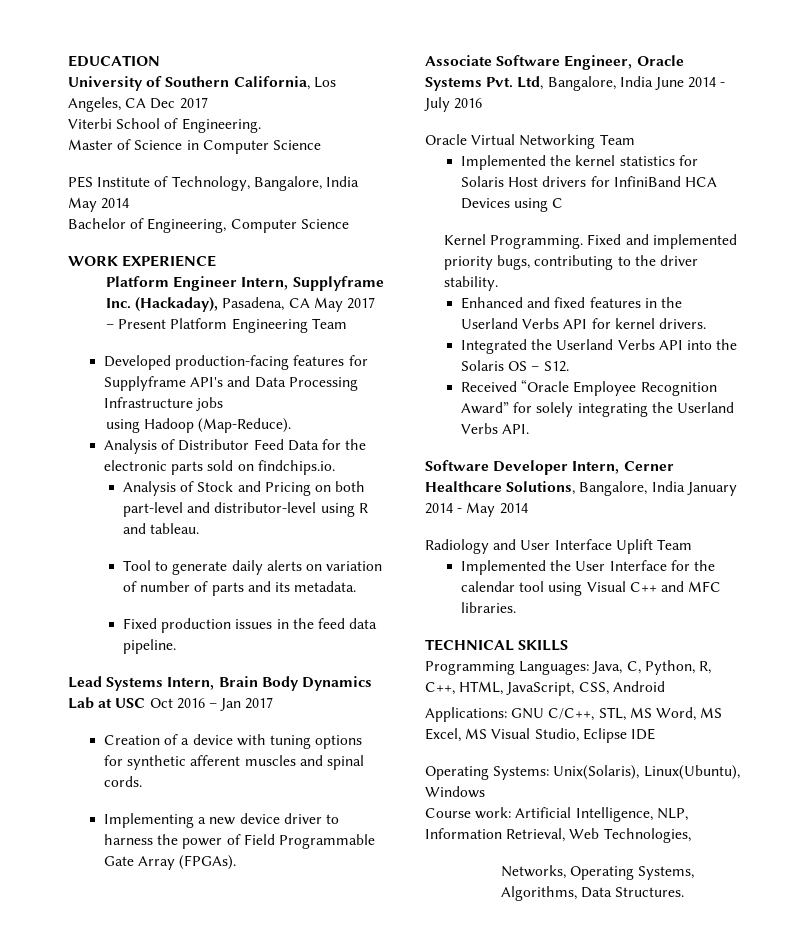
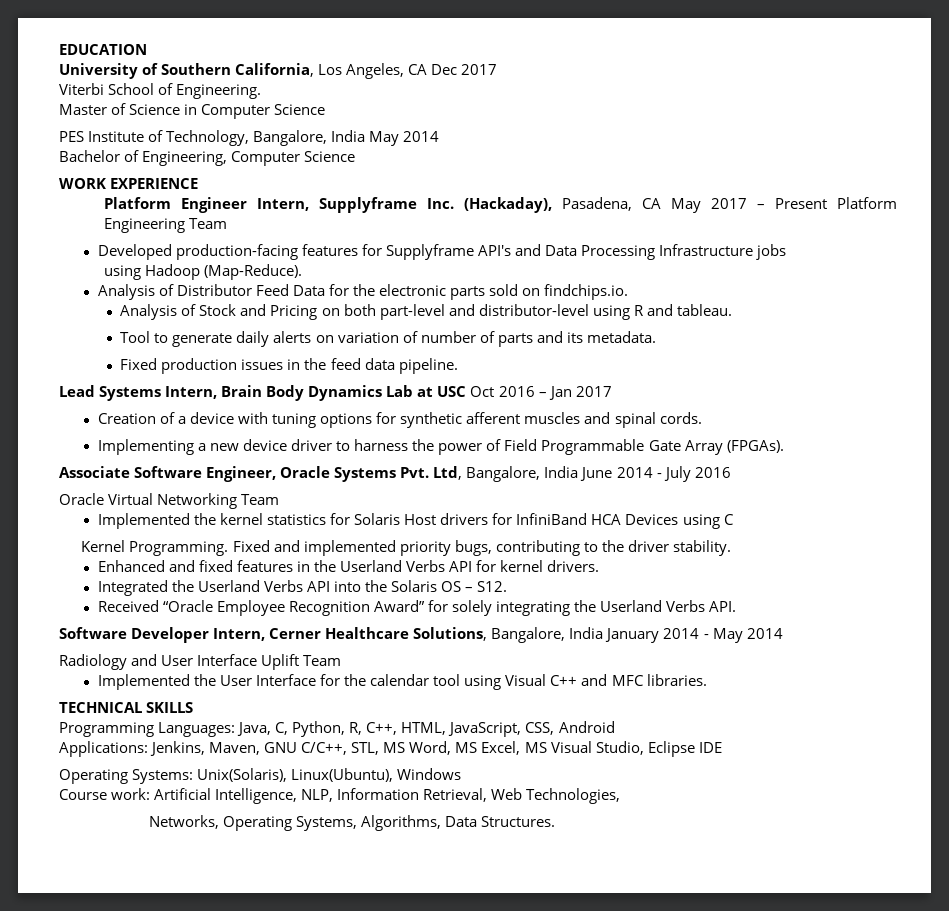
(507, 714) none -> [150,741,261,756] Jenkins, Maven,

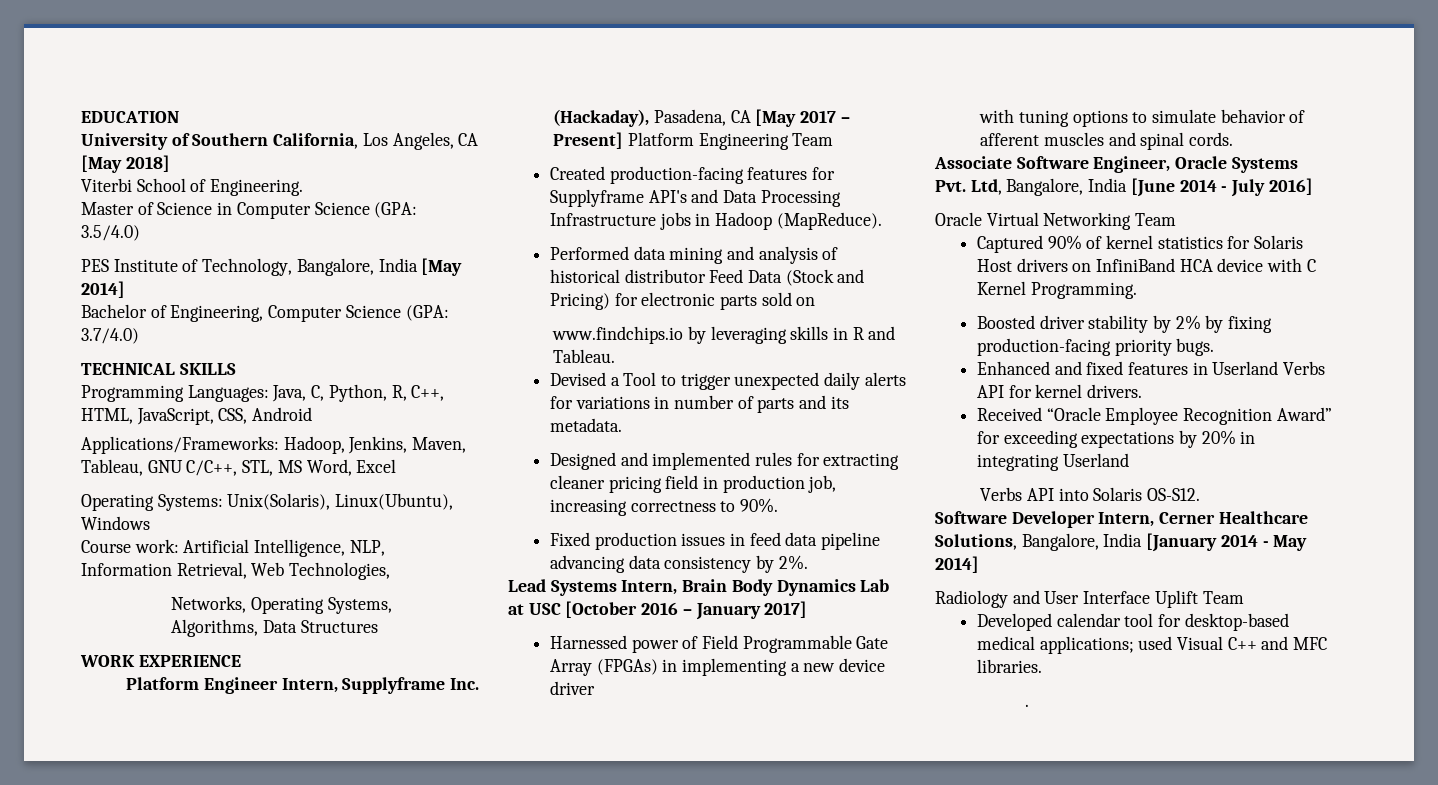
[431,64,498,75] Dec 2017 -> [81,155,170,173] [May 2018]
(326, 109) none -> [374,202,418,218] [81,225,140,241] (GPA: 3.5/4.0)
[369,131,440,146] May 2014 -> [421,258,463,276] [81,281,125,298] [May 2014]
[59,178,199,189] [103,197,897,213] [103,218,227,233] [97,244,787,260] [103,264,302,280] [97,284,629,300] [120,304,732,320] [120,331,656,347] [120,358,458,374] [59,385,612,401] [97,412,702,428] [97,439,784,455] [59,466,731,482] [59,493,280,509] [97,513,734,529] [81,540,731,556] [97,560,600,572] [97,580,508,596] [97,600,737,616] [59,627,783,643] [59,654,342,670] [97,674,707,690] // WORK EXPERIENCE // Platform Engineer Intern, Supplyframe Inc. (Hackaday), Pasadena, CA May 2017 – Present Platform Engineering Team // Developed production-facing features for Supplyframe API's and Data Processing Infrastructure jobs // using Hadoop (Map-Reduce). // Analysis of Distributor Feed Data for the electronic parts sold on findchips.io. // Analysis of Stock and Pricing on both part-level and distributor-level using R and tableau. // Tool to generate daily alerts on variation of number of parts and its metadata. // Fixed production issues in the feed data pipeline. // Lead Systems Intern, Brain Body Dynamics Lab at USC Oct 2016 – Jan 2017 // Creation of a device with tuning options for synthetic afferent muscles and spinal cords. // Implementing a new device driver to harness the power of Field Programmable Gate Array (FPGAs). // Associate Software Engineer, Oracle Systems Pvt. Ltd, Bangalore, India June 2014 - July 2016 // Oracle Virtual Networking Team // Implemented the kernel statistics for Solaris Host drivers for InfiniBand HCA Devices using C // Kernel Programming. Fixed and implemented priority bugs, contributing to the driver stability. // Enhanced and fixed features in the Userland Verbs API for kernel drivers. // Integrated the Userland Verbs API into the Solaris OS – S12. // Received “Oracle Employee Recognition Award” for solely integrating the Userland Verbs API. // Software Developer Intern, Cerner Healthcare Solutions, Bangalore, India January 2014 - May 2014 // Radiology and User Interface Uplift Team // Implemented the User Interface for the calendar tool using Visual C++ and MFC libraries. -> [405,305,449,321] [81,328,139,344] (GPA: 3.7/4.0)
[59,741,148,757] Applications: -> [81,436,345,454] Applications/Frameworks: Hadoop,
(261, 748) none -> [81,459,143,476] Tableau,
[455,741,722,757] MS Excel, MS Visual Studio, Eclipse IDE -> [356,459,397,473] Excel
[480,816,555,827] Structures. -> [300,620,378,633] [80,655,241,667] [126,677,479,694] [553,109,850,127] [553,132,834,150] [549,166,835,184] [549,189,841,207] [549,212,882,230] [549,246,839,264] [549,269,865,286] [549,292,816,310] [552,326,896,344] [553,349,616,363] [549,372,906,390] [549,395,849,413] [549,418,622,432] [549,452,900,470] [549,475,837,493] [549,498,778,516] [549,532,881,550] [549,555,808,573] [508,579,890,596] [508,601,808,620] [549,635,889,653] [549,658,886,676] [549,681,595,695] [979,109,1306,127] [980,132,1233,150] [934,156,1298,173] [935,178,1313,197] [935,212,1177,230] [976,235,1304,253] [976,258,1316,272] [976,281,1137,299] [976,315,1273,333] [976,338,1215,356] [976,361,1326,375] [976,384,1142,398] [976,407,1332,425] [976,430,1256,448] [976,453,1129,471] [980,487,1200,501] [935,511,1308,528] [935,533,1308,552] [935,556,979,573] [935,590,1244,608] [976,613,1289,631] [976,636,1328,654] [976,659,1042,673] [1025,704,1030,707] Structures // WORK EXPERIENCE // Platform Engineer Intern, Supplyframe Inc. (Hackaday), Pasadena, CA [May 2017 – Present] Platform Engineering Team // Created production-facing features for Supplyframe API's and Data Processing Infrastructure jobs in Hadoop (MapReduce). // Performed data mining and analysis of historical distributor Feed Data (Stock and Pricing) for electronic parts sold on // www.findchips.io by leveraging skills in R and Tableau. // Devised a Tool to trigger unexpected daily alerts for variations in number of parts and its metadata. // Designed and implemented rules for extracting cleaner pricing field in production job, increasing correctness to 90%. // Fixed production issues in feed data pipeline advancing data consistency by 2%. // Lead Systems Intern, Brain Body Dynamics Lab at USC [October 2016 – January 2017] // Harnessed power of Field Programmable Gate Array (FPGAs) in implementing a new device driver // with tuning options to simulate behavior of afferent muscles and spinal cords. // Associate Software Engineer, Oracle Systems Pvt. Ltd, Bangalore, India [June 2014 - July 2016] // Oracle Virtual Networking Team // Captured 90% of kernel statistics for Solaris Host drivers on InfiniBand HCA device with C Kernel Programming. // Boosted driver stability by 2% by fixing production-facing priority bugs. // Enhanced and fixed features in Userland Verbs API for kernel drivers. // Received “Oracle Employee Recognition Award” for exceeding expectations by 20% in integrating Userland // Verbs API into Solaris OS-S12. // Software Developer Intern, Cerner Healthcare Solutions, Bangalore, India [January 2014 - May 2014] // Radiology and User Interface Uplift Team // Developed calendar tool for desktop-based medical applications; used Visual C++ and MFC libraries. // .

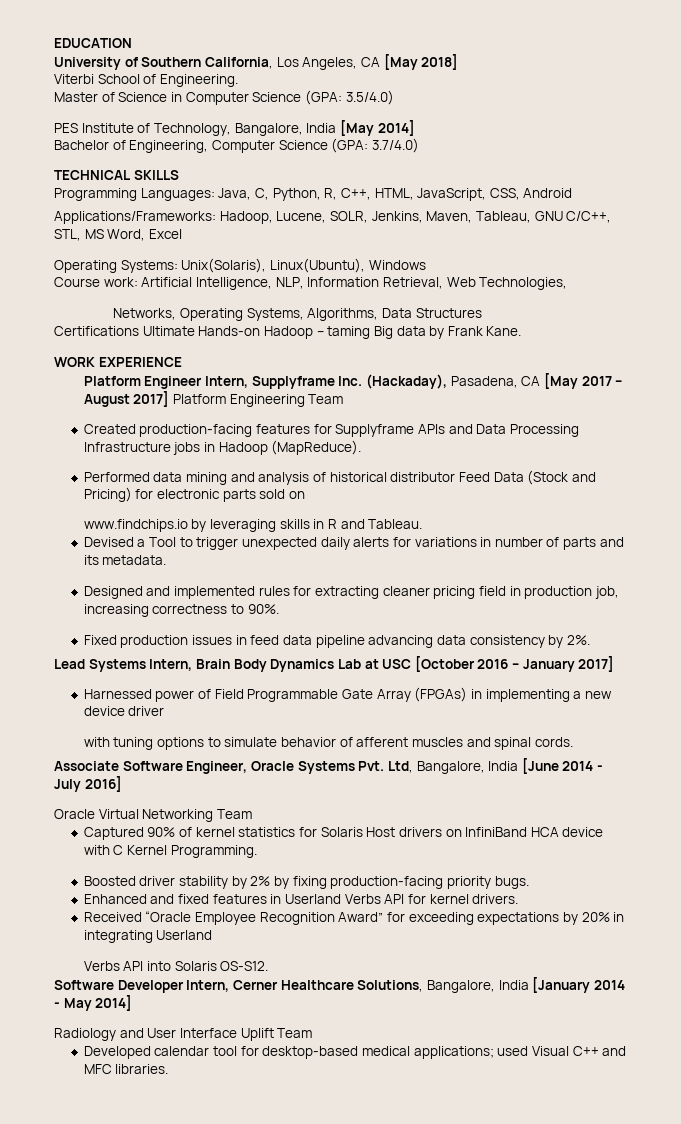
(345, 445) none -> [276,211,368,223] Lucene, SOLR,
(378, 626) none -> [54,326,522,339] // Certifications Ultimate Hands-on Hadoop – taming Big data by Frank Kane.
[553,132,624,149] Present] -> [83,391,170,407] August 2017]
[648,190,687,203] API's -> [417,424,445,434] APIs
[1025,704,1030,707] // . -> (169, 1069) none

